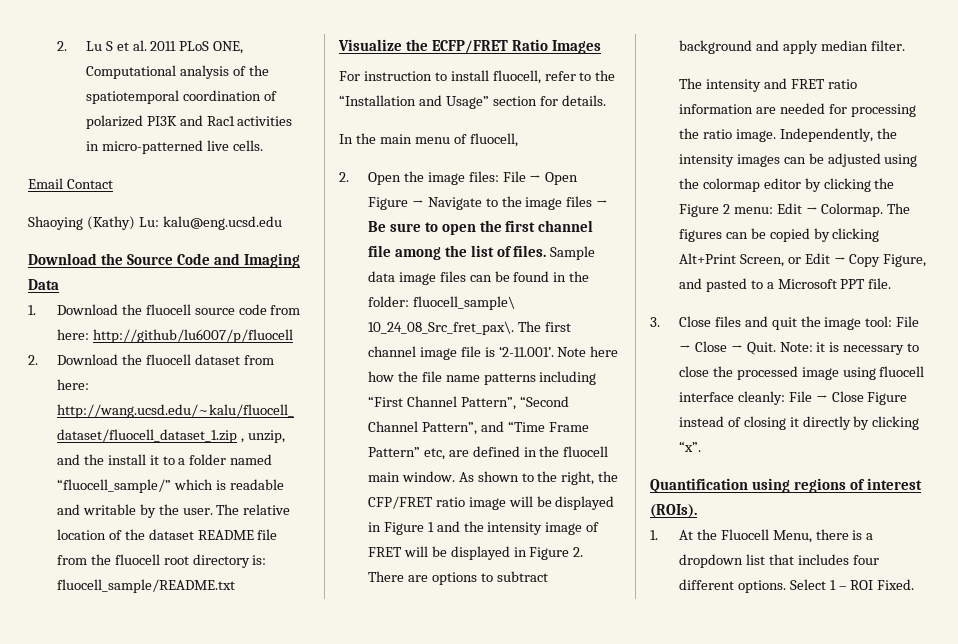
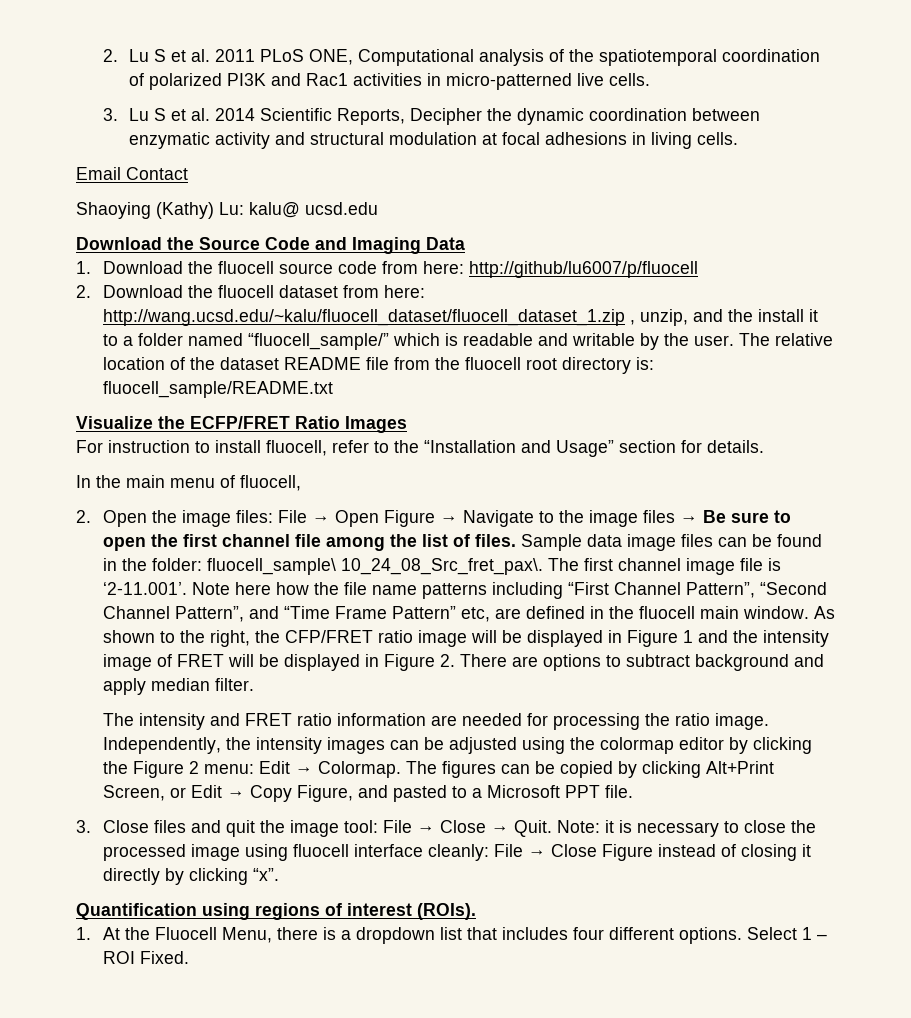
(263, 145) none -> [102,108,761,125] [129,132,739,149] // 3. Lu S et al. 2014 Scientific Reports, Decipher the dynamic coordination between enzymatic activity and structural modulation at focal adhesions in living cells.
[162,216,282,230] kalu@eng.ucsd.edu -> [249,202,378,218] kalu@ ucsd.edu

